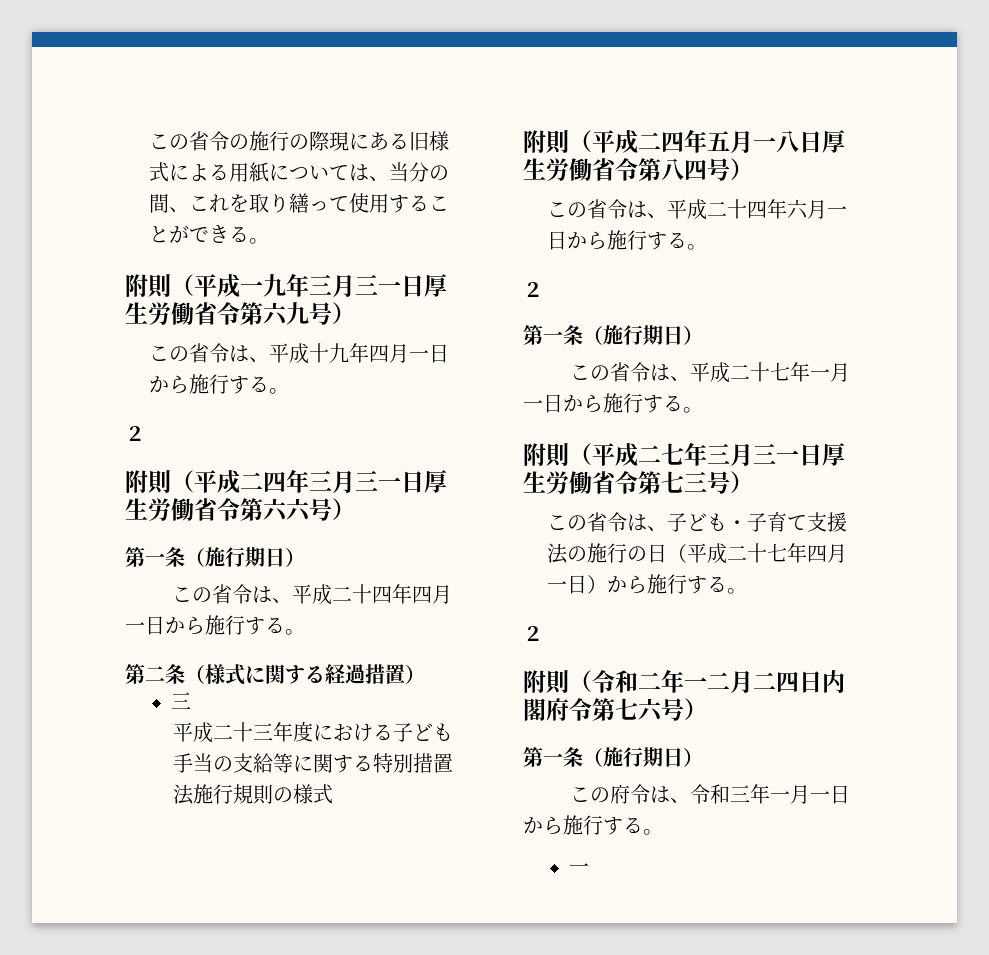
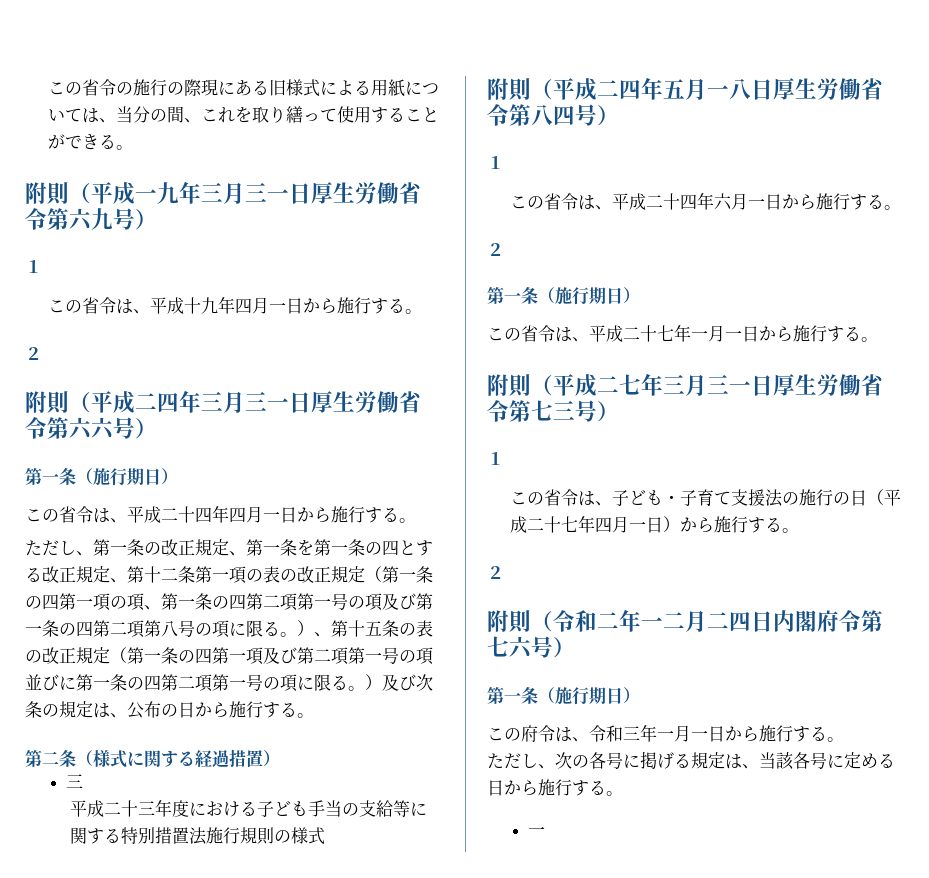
(355, 313) none -> [25,260,42,273] // １
(305, 632) none -> [25,539,433,556] [25,566,433,584] [25,593,433,611] [25,620,433,638] [25,647,433,665] [25,674,433,692] [25,701,314,719] // ただし、第一条の改正規定、第一条を第一条の四とする改正規定、第十二条第一項の表の改正規定（第一条の四第一項の項、第一条の四第二項第一号の項及び第一条の四第二項第八号の項に限る。）、第十五条の表の改正規定（第一条の四第一項及び第二項第一号の項並びに第一条の四第二項第一号の項に限る。）及び次条の規定は、公布の日から施行する。
(753, 169) none -> [487,156,504,169] // １
(753, 482) none -> [487,452,504,465] // １
(663, 832) none -> [487,751,895,770] [487,779,623,796] // ただし、次の各号に掲げる規定は、当該各号に定める日から施行する。

